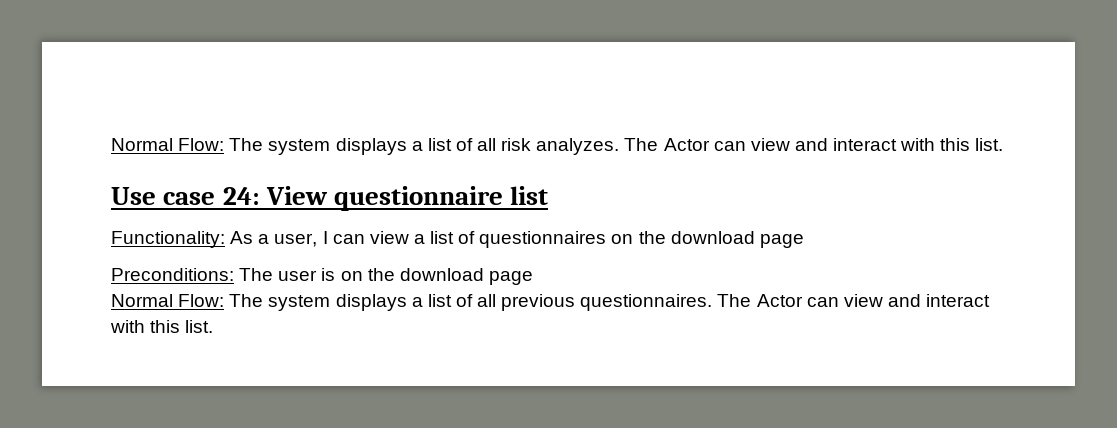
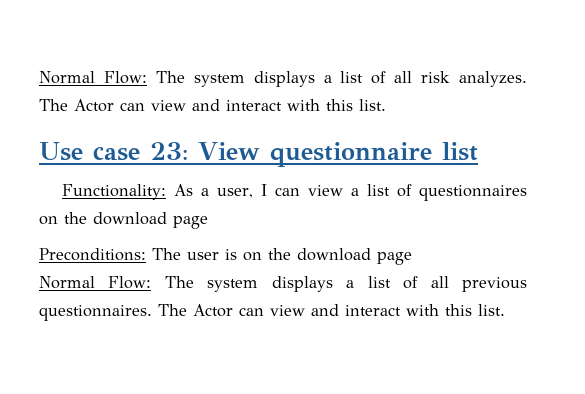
[222,187,260,205] 24: -> [150,142,188,160] 23:

